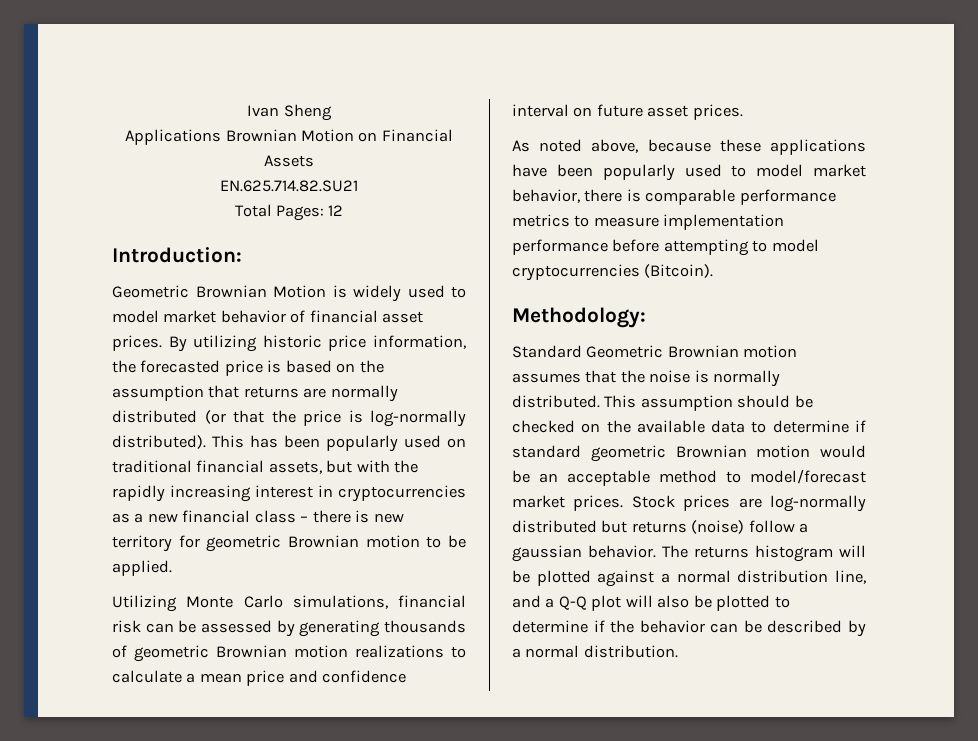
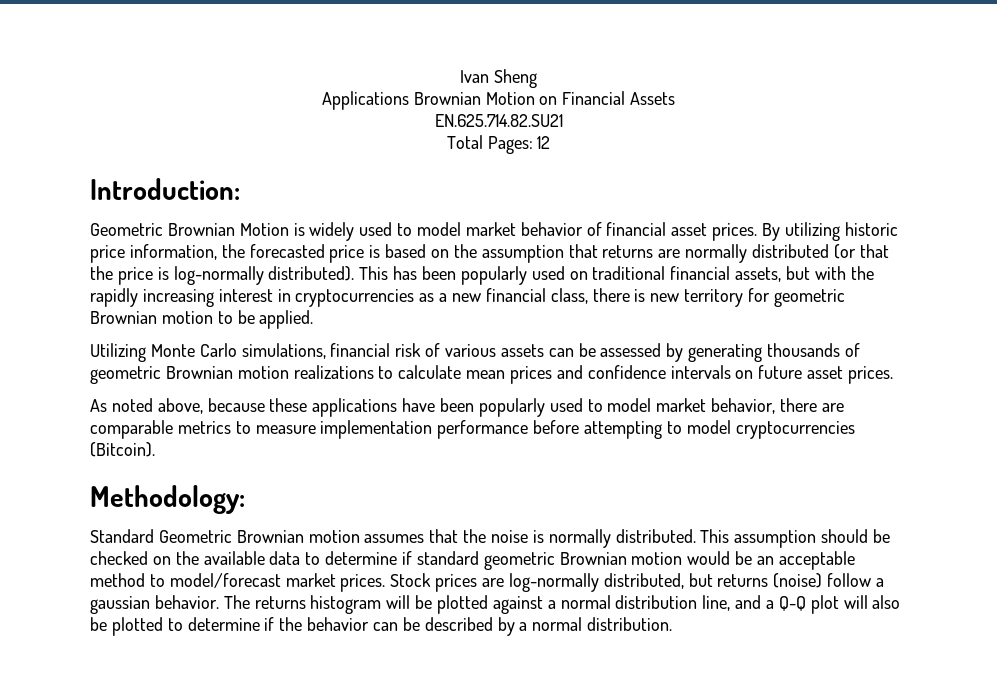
[254,510,309,523] class – -> [550,288,588,304] class,
(141, 626) none -> [425,343,544,357] of various assets
[186,670,285,686] a mean price -> [466,366,553,384] mean prices
[512,104,569,117] interval -> [670,365,731,379] intervals
[626,189,836,205] is comparable performance -> [821,403,844,412] [90,420,173,439] are comparable
[512,520,597,533] distributed -> [603,573,684,589] distributed,

